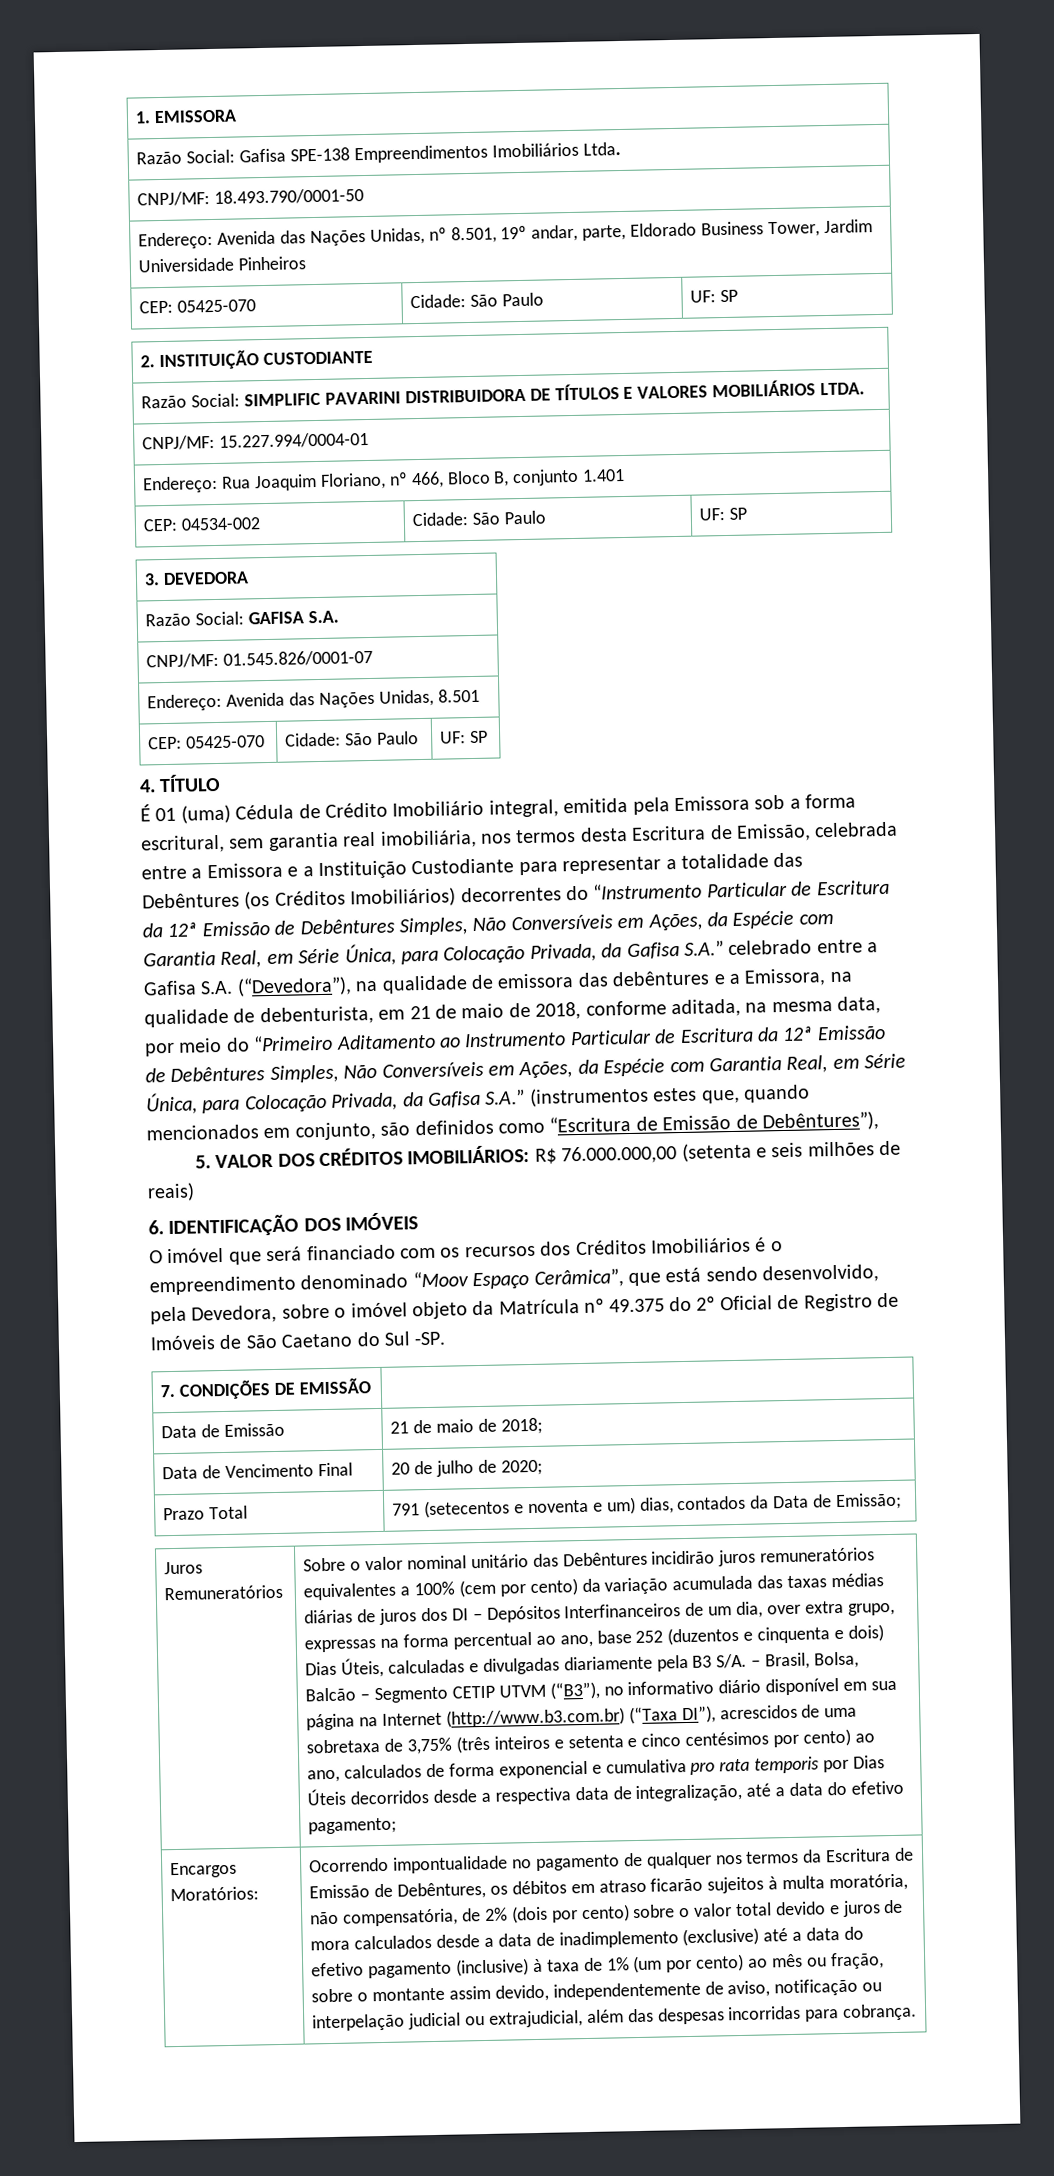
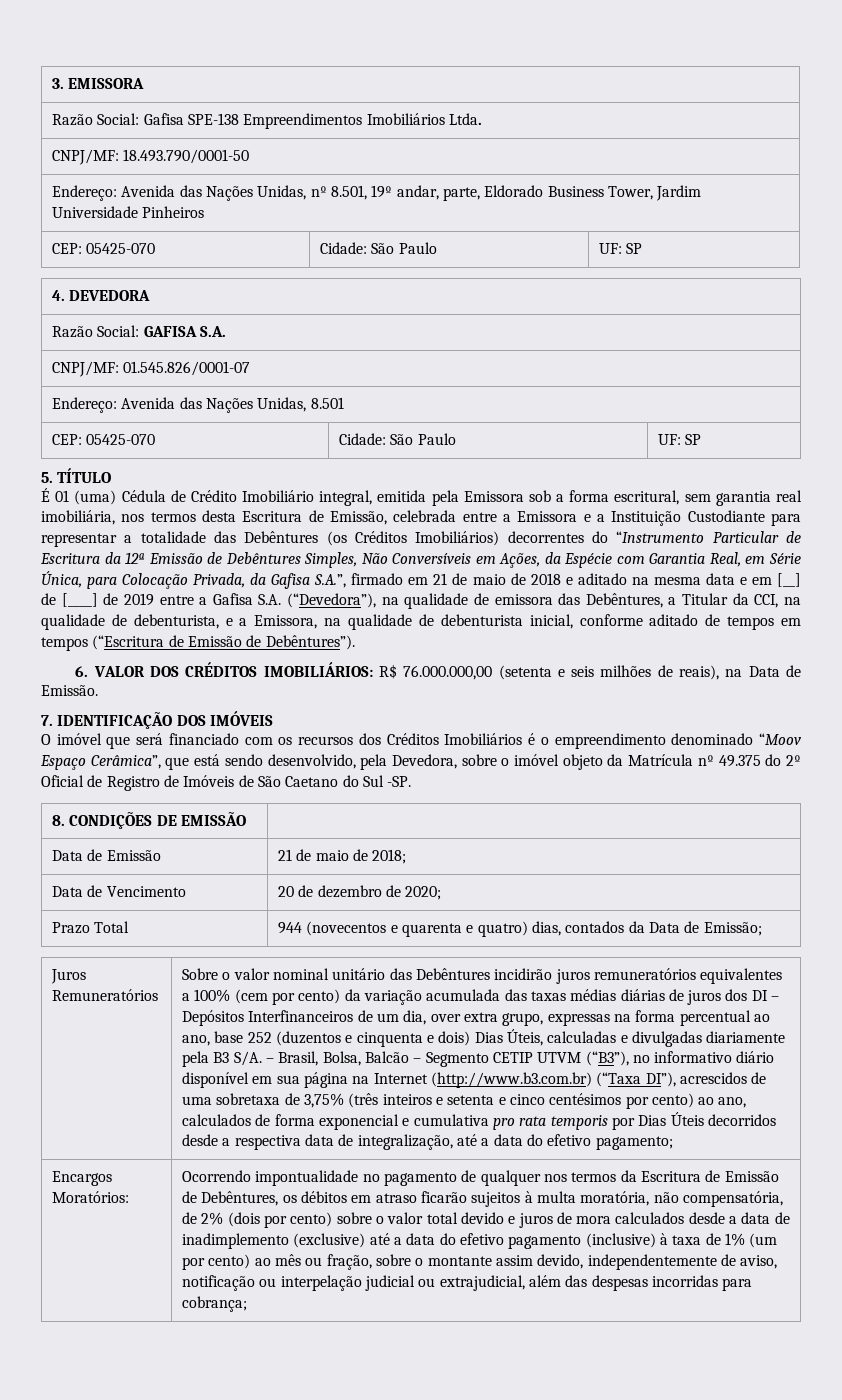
[135,111,152,124] 1. -> [52,78,65,89] 3.
[140,350,374,371] [141,379,866,409] [142,431,370,451] [142,468,626,494] [143,517,262,532] [412,510,547,527] [699,507,748,521] [144,573,161,586] 2. INSTITUIÇÃO CUSTODIANTE // Razão Social: SIMPLIFIC PAVARINI DISTRIBUIDORA DE TÍTULOS E VALORES MOBILIÁRIOS LTDA. // CNPJ/MF: 15.227.994/0004-01 // Endereço: Rua Joaquim Floriano, nº 466, Bloco B, conjunto 1.401 // CEP: 04534-002 | Cidade: São Paulo | UF: SP // 3. -> [52,290,66,301] 4.
[139,779,156,793] 4. -> [41,472,53,483] 5.
[683,939,813,956] S.A.” celebrado -> [314,573,801,588] [41,593,154,607] S.A.”, firmado em 21 de maio de 2018 e aditado na mesma data e em [__] de [____] de 2019
[612,970,711,987] debêntures -> [585,593,802,608] [41,614,219,630] Debêntures, a Titular da CCI, na qualidade de debenturista,
[259,996,882,1026] [145,1024,886,1057] [145,1053,907,1084] [146,1084,810,1115] [146,1111,879,1141] [194,1155,211,1169] debenturista, em 21 de maio de 2018, conforme aditada, na mesma data, por meio do “Primeiro Aditamento ao Instrumento Particular de Escritura da 12ª Emissão de Debêntures Simples, Não Conversíveis em Ações, da Espécie com Garantia Real, em Série Única, para Colocação Privada, da Gafisa S.A.” (instrumentos estes que, quando mencionados em conjunto, são definidos como “Escritura de Emissão de Debêntures”), // 5. -> [440,614,802,630] [41,635,355,651] [75,666,89,677] debenturista inicial, conforme aditado de tempos em tempos (“Escritura de Emissão de Debêntures”). // 6.
[147,1182,195,1202] [148,1220,164,1235] reais) // 6. -> [679,665,801,680] [41,685,98,696] [41,715,53,726] reais), na Data de Emissão. // 7.
[160,1384,176,1398] 7. -> [52,815,66,826] 8.
[317,1462,353,1477] Final -> (186, 891) none
[436,1460,475,1477] julho -> [317,885,382,898] dezembro
[392,1496,636,1519] 791 (setecentos e noventa e um) -> [278,921,528,937] 944 (novecentos e quarenta e quatro)
[842,2003,918,2021] cobrança. -> [182,1296,248,1312] cobrança;

